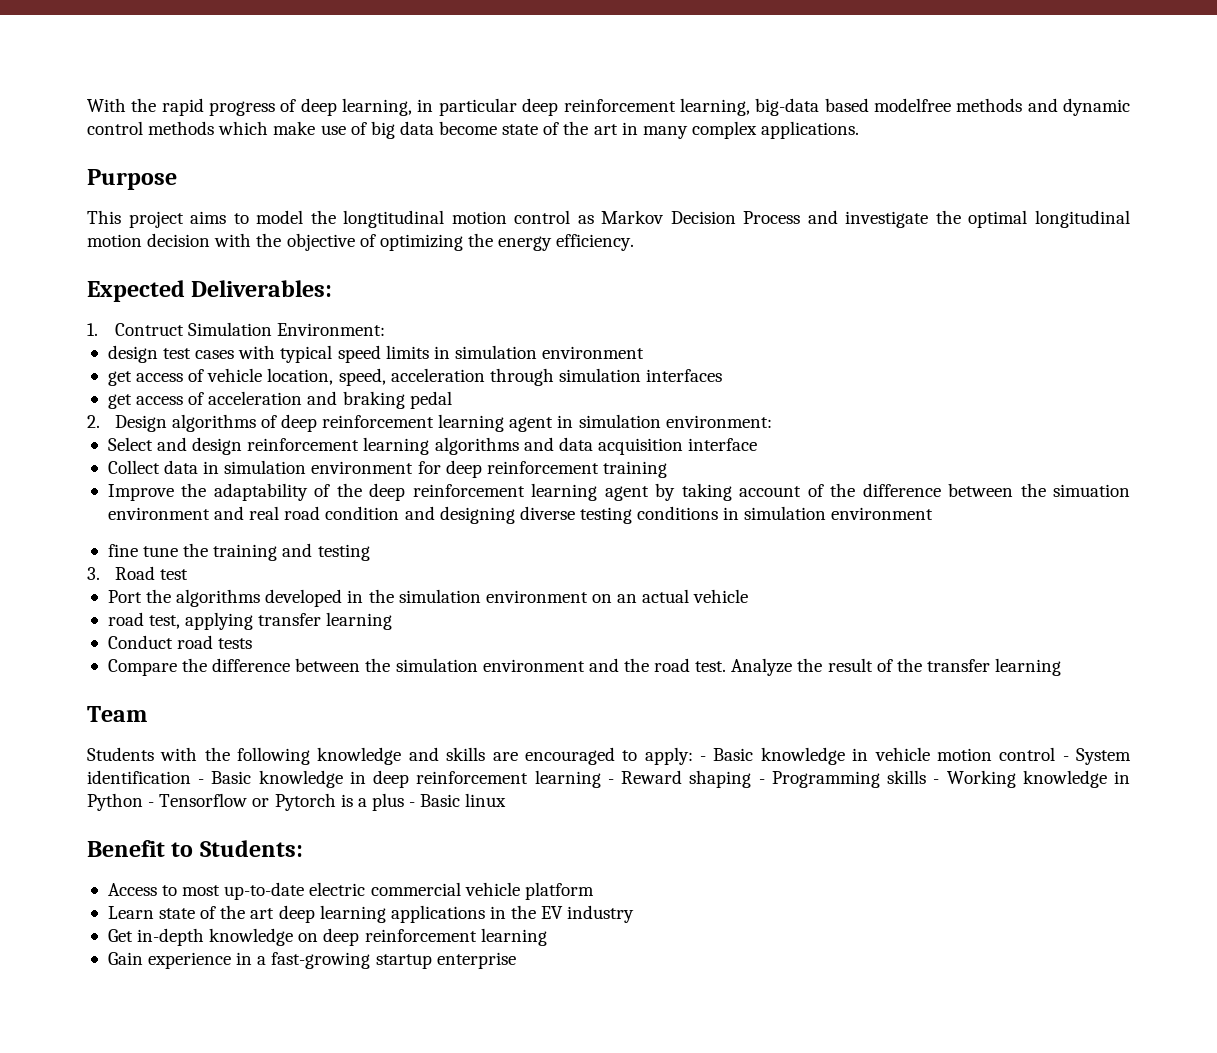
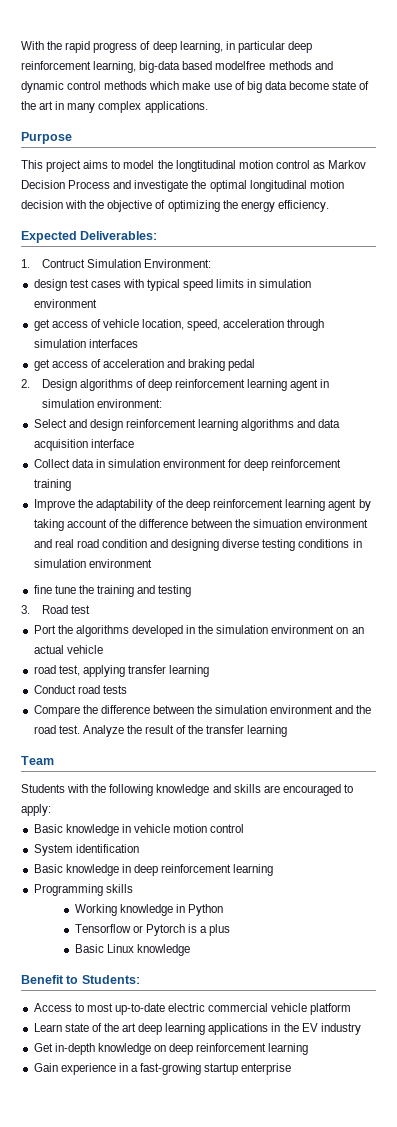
[700,756,707,761] - -> (51, 810) //
[1062,756,1069,761] - -> (245, 828) //
[198,779,205,784] - -> (139, 848) //
[607,770,765,788] - Reward shaping - -> (274, 870) //
[933,779,940,784] - -> (133, 888) //
[148,802,155,807] - -> (224, 910) //
[409,793,507,807] - Basic linux -> [74,944,190,956] // Basic Linux knowledge

